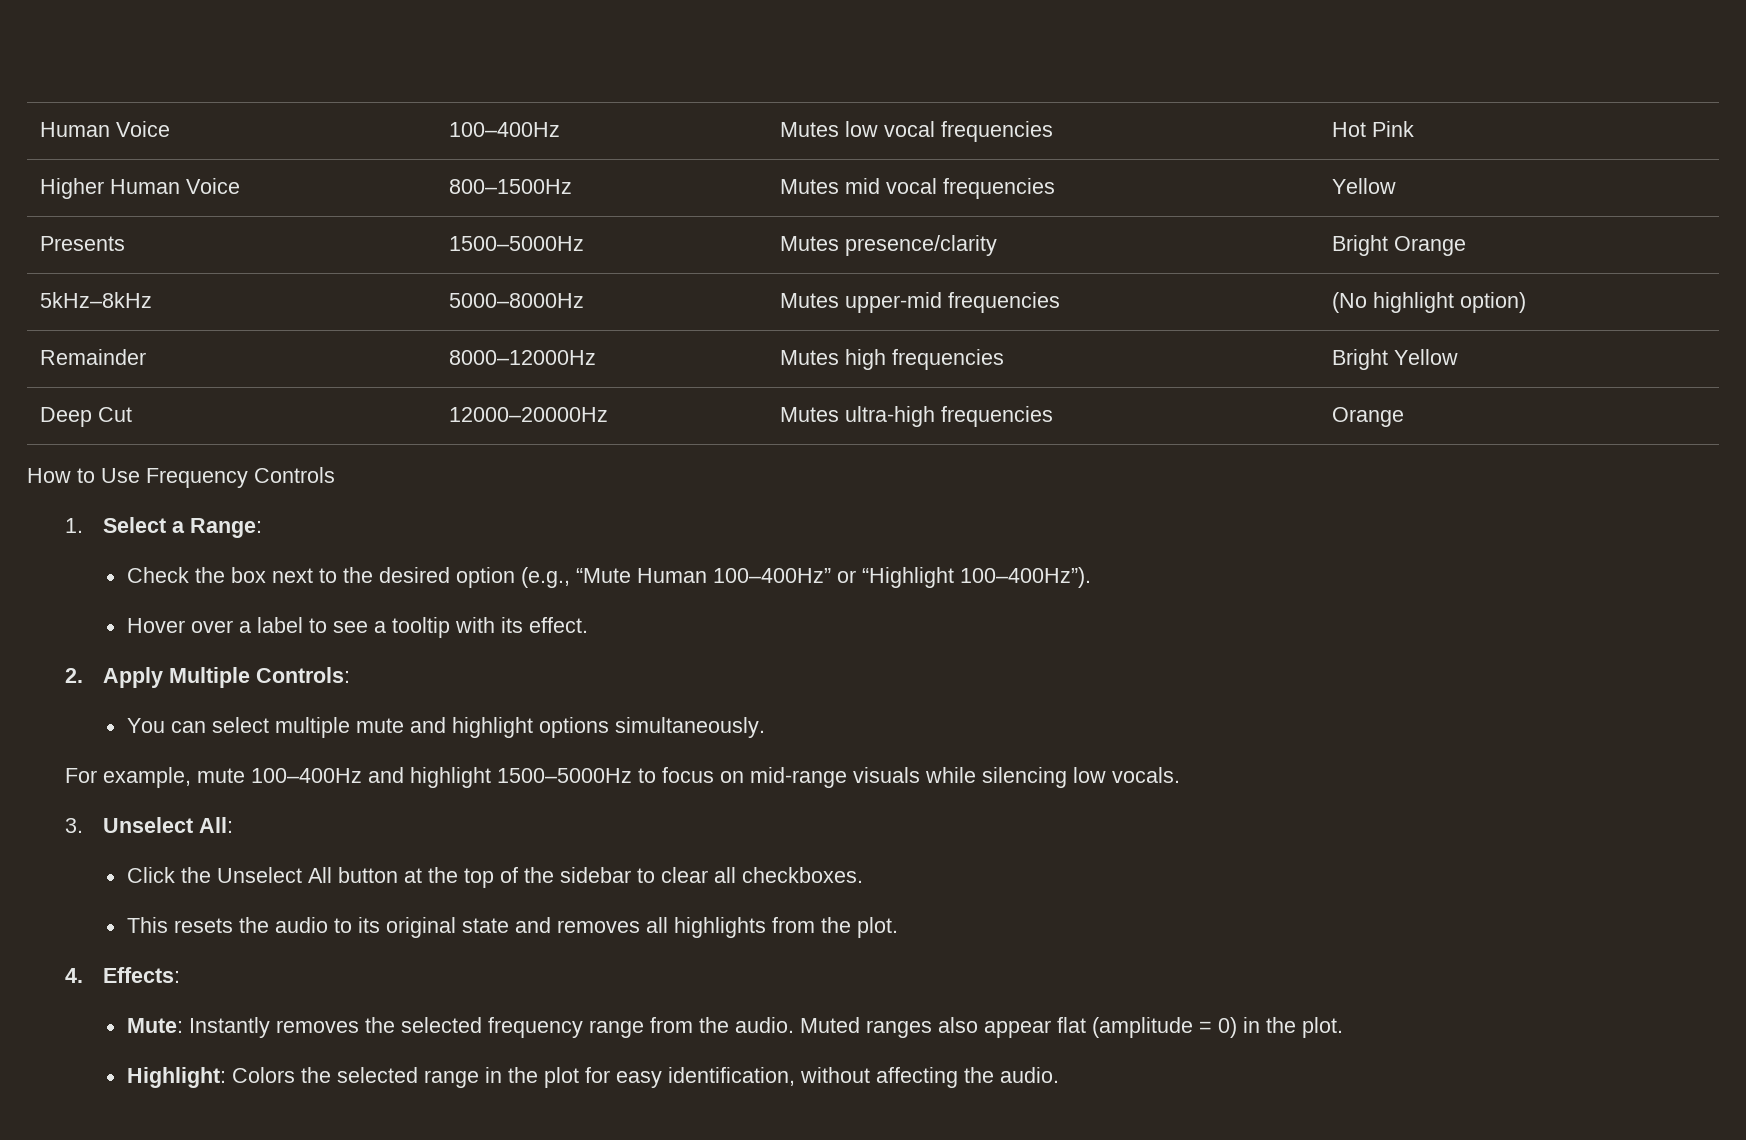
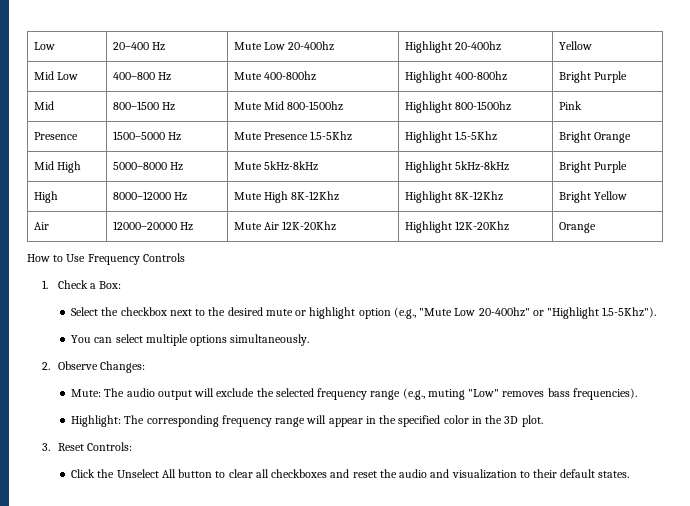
[40,121,171,137] [449,122,561,137] [780,121,1054,142] [1332,121,1415,137] [40,178,241,199] [449,179,573,194] [780,178,1056,199] [1332,178,1397,194] [40,236,126,251] [449,236,585,251] [780,235,998,256] [1332,235,1467,256] [40,292,153,308] [449,293,585,308] [780,292,1061,313] [1332,292,1527,313] [40,349,147,365] [449,350,597,365] [780,349,1005,370] [1332,349,1459,370] [40,407,133,427] [449,407,609,422] [780,406,1054,427] Human Voice | 100–400Hz | Mutes low vocal frequencies | Hot Pink // Higher Human Voice | 800–1500Hz | Mutes mid vocal frequencies | Yellow // Presents | 1500–5000Hz | Mutes presence/clarity | Bright Orange // 5kHz–8kHz | 5000–8000Hz | Mutes upper-mid frequencies | (No highlight option) // Remainder | 8000–12000Hz | Mutes high frequencies | Bright Yellow // Deep Cut | 12000–20000Hz | Mutes ultra-high frequencies -> [33,42,55,50] [112,42,165,51] [233,41,335,51] [404,41,501,53] [558,41,592,50] [33,71,78,80] [112,72,171,81] [233,71,316,81] [404,71,507,83] [558,71,627,83] [33,101,54,110] [112,101,175,111] [233,101,344,111] [404,101,511,113] [558,101,582,110] [33,132,78,140] [112,131,181,141] [233,131,353,141] [404,131,497,143] [558,131,631,143] [33,161,81,173] [112,162,183,171] [233,161,318,171] [404,161,509,173] [558,161,627,173] [33,191,58,203] [112,191,187,201] [233,191,340,203] [404,191,503,203] [558,191,627,203] [33,222,49,230] [112,221,193,231] [233,221,337,231] [404,221,509,233] Low | 20–400 Hz | Mute Low 20-400hz | Highlight 20-400hz | Yellow // Mid Low | 400–800 Hz | Mute 400-800hz | Highlight 400-800hz | Bright Purple // Mid | 800–1500 Hz | Mute Mid 800-1500hz | Highlight 800-1500hz | Pink // Presence | 1500–5000 Hz | Mute Presence 1.5-5Khz | Highlight 1.5-5Khz | Bright Orange // Mid High | 5000–8000 Hz | Mute 5kHz-8kHz | Highlight 5kHz-8kHz | Bright Purple // High | 8000–12000 Hz | Mute High 8K-12Khz | Highlight 8K-12Khz | Bright Yellow // Air | 12000–20000 Hz | Mute Air 12K-20Khz | Highlight 12K-20Khz
[102,517,262,538] [126,567,1091,588] [126,617,588,638] [64,667,350,688] Select a Range: // Check the box next to the desired option (e.g., “Mute Human 100–400Hz” or “Highlight 100–400Hz”). // Hover over a label to see a tooltip with its effect. // 2. Apply Multiple Controls: -> [57,280,122,289] [71,307,657,319] Check a Box: // Select the checkbox next to the desired mute or highlight option (e.g., "Mute Low 20-400hz" or "Highlight 1.5-5Khz").
[355,717,533,738] mute and highlight -> (188, 340) none
[64,767,1180,788] For example, mute 100–400Hz and highlight 1500–5000Hz to focus on mid-range visuals while silencing low vocals. -> [42,361,146,373] [71,388,637,400] [71,415,543,427] 2. Observe Changes: // Mute: The audio output will exclude the selected frequency range (e.g., muting "Low" removes bass frequencies). // Highlight: The corresponding frequency range will appear in the specified color in the 3D plot.
[102,817,233,833] Unselect All: -> [57,442,133,451] Reset Controls:
[403,867,863,888] [126,917,898,938] [64,967,180,983] [126,1017,1343,1038] [126,1067,1059,1088] at the top of the sidebar to clear all checkboxes. // This resets the audio to its original state and removes all highlights from the plot. // 4. Effects: // Mute: Instantly removes the selected frequency range from the audio. Muted ranges also appear flat (amplitude = 0) in the plot. // Highlight: Colors the selected range in the plot for easy identification, without affecting the audio. -> [215,469,630,479] to clear all checkboxes and reset the audio and visualization to their default states.

